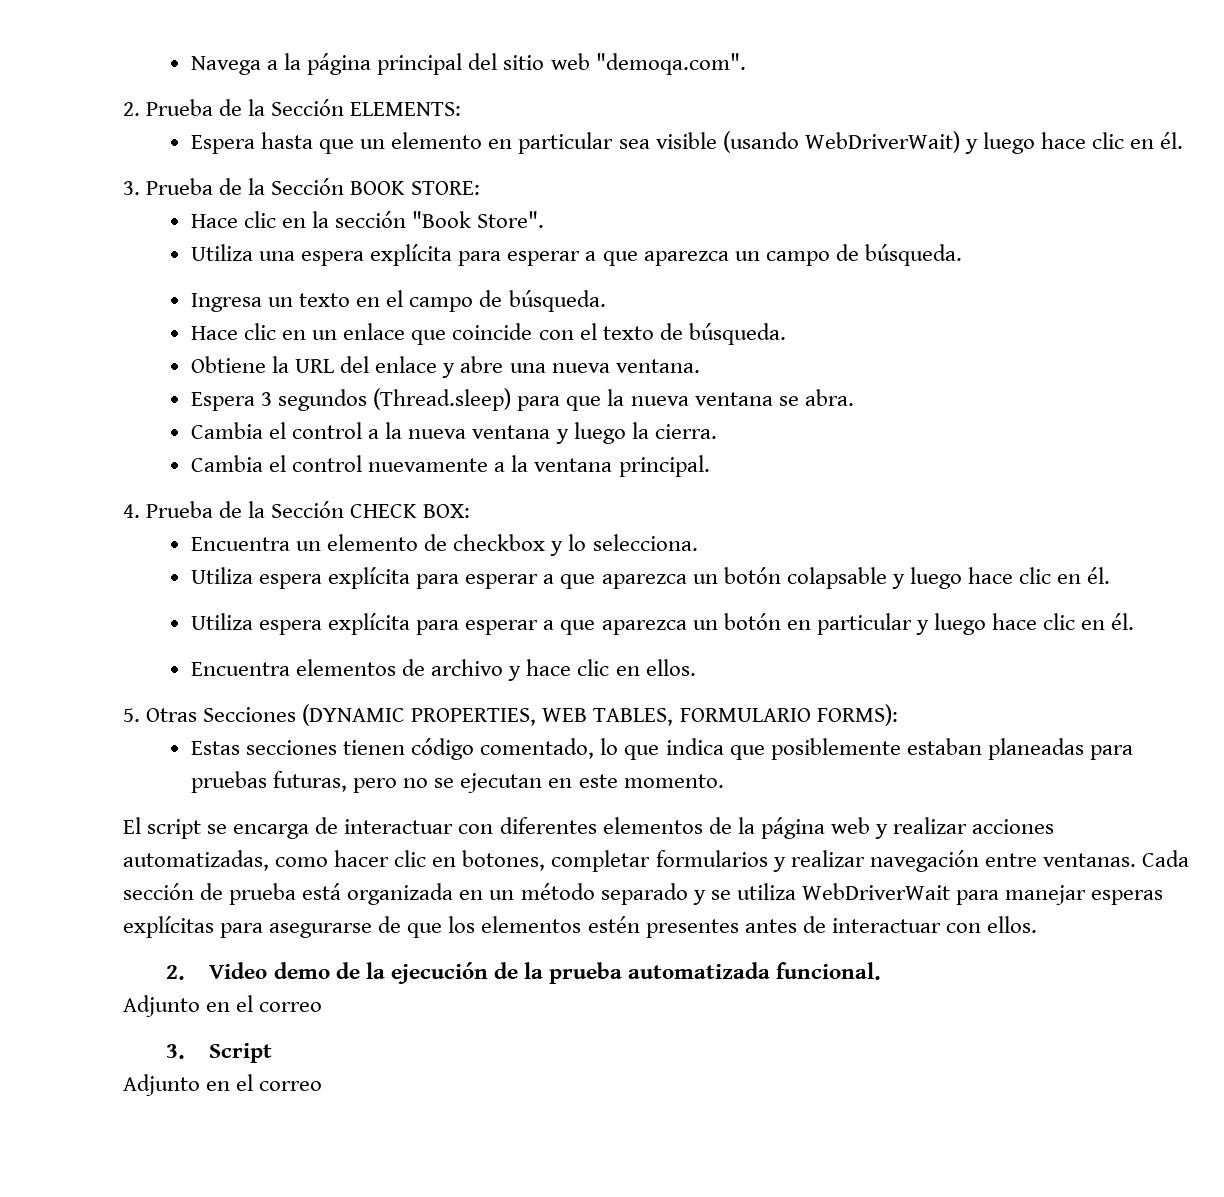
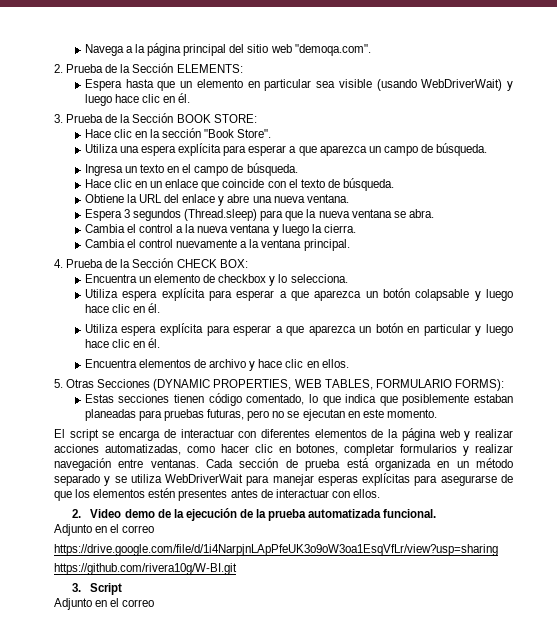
(323, 1007) none -> [54,544,498,556] [54,563,237,575] // https://drive.google.com/file/d/1i4NarpjnLApPfeUK3o9oW3oa1EsqVfLr/view?usp=sharing // https://github.com/rivera10g/W-BI.git

